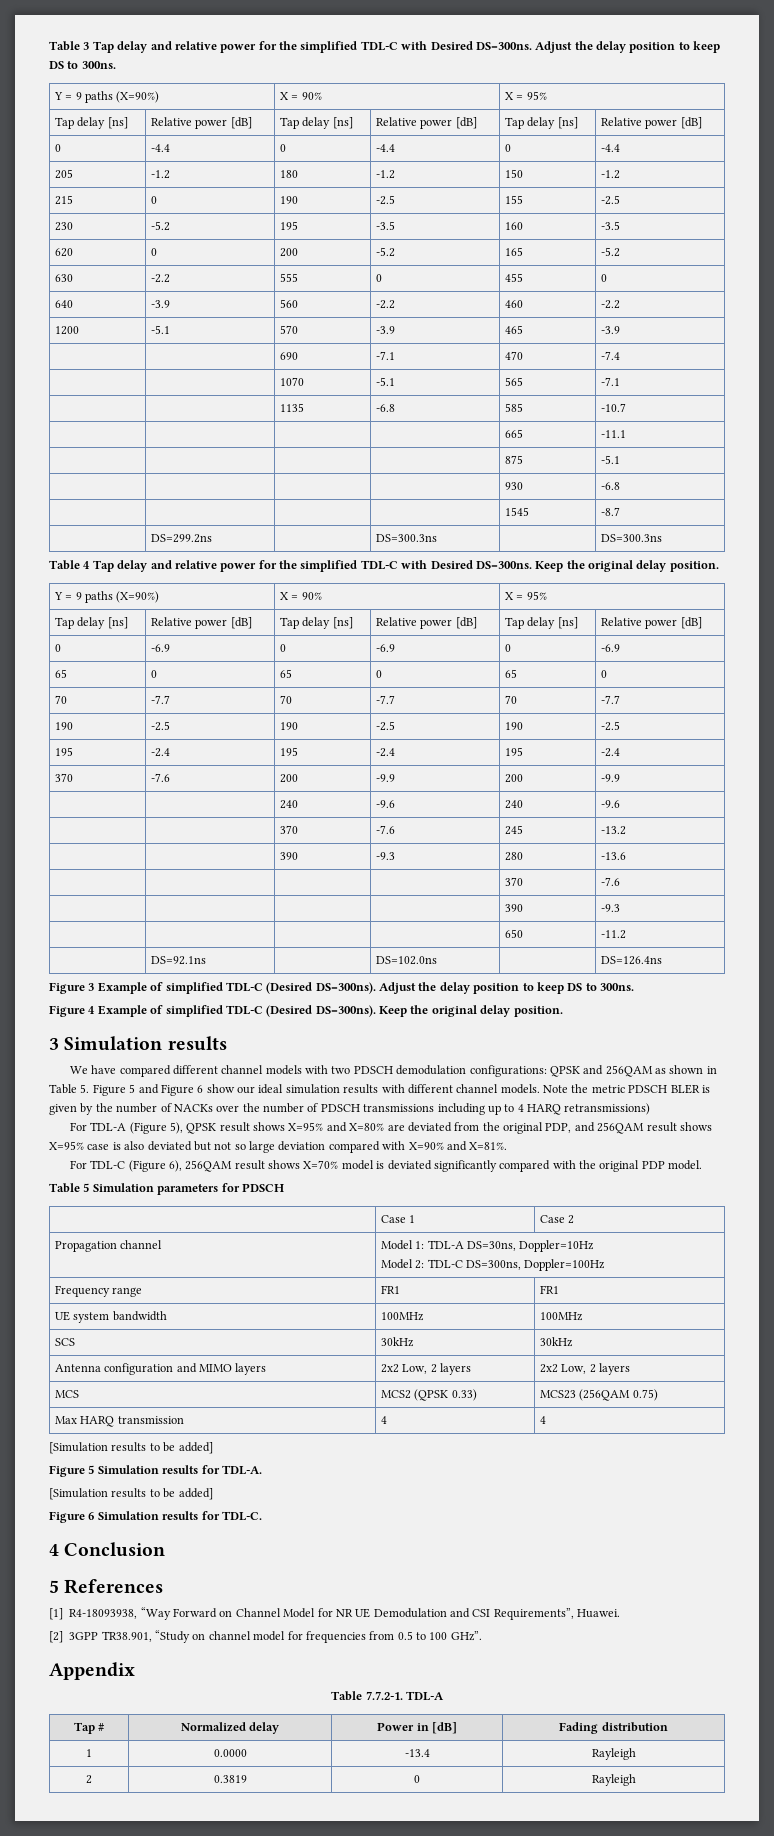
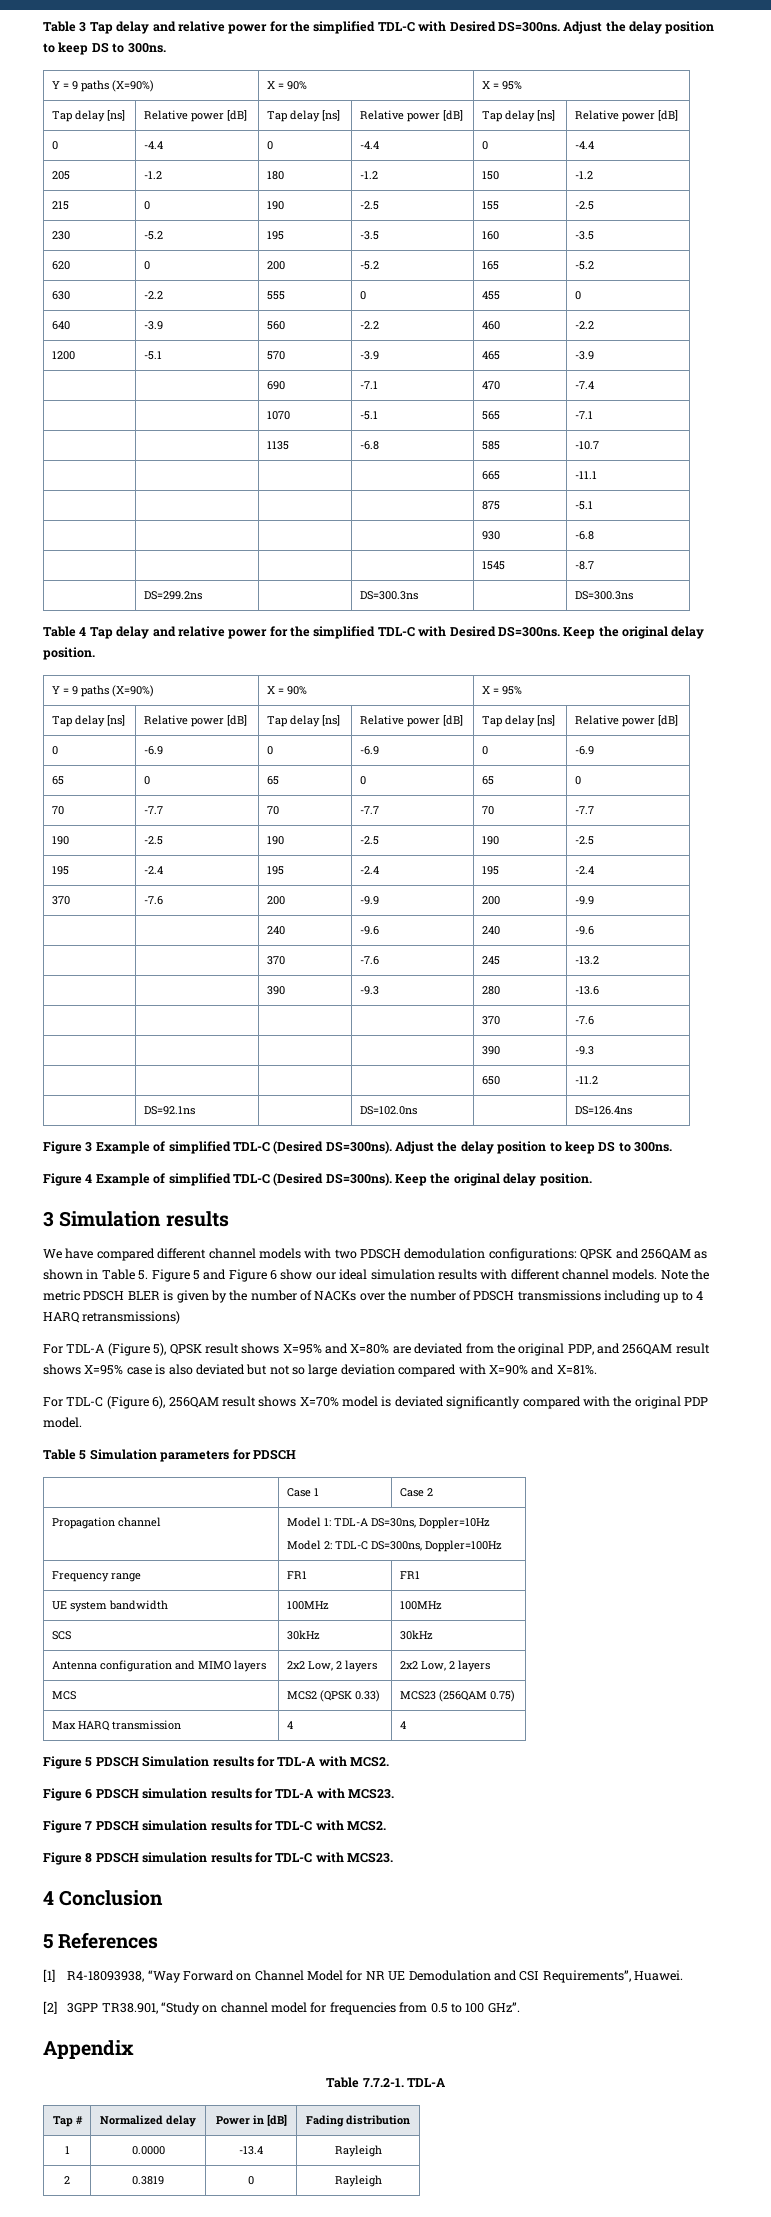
[49,1442,213,1454] [49,1465,262,1477] [49,1488,213,1500] [49,1511,262,1523] // [Simulation results to be added] // Figure 5 Simulation results for TDL-A. // [Simulation results to be added] // Figure 6 Simulation results for TDL-C. -> [43,1756,389,1769] [43,1788,394,1801] [43,1820,386,1833] [43,1852,393,1865] // Figure 5 PDSCH Simulation results for TDL-A with MCS2. // Figure 6 PDSCH simulation results for TDL-A with MCS23. // Figure 7 PDSCH simulation results for TDL-C with MCS2. // Figure 8 PDSCH simulation results for TDL-C with MCS23.

